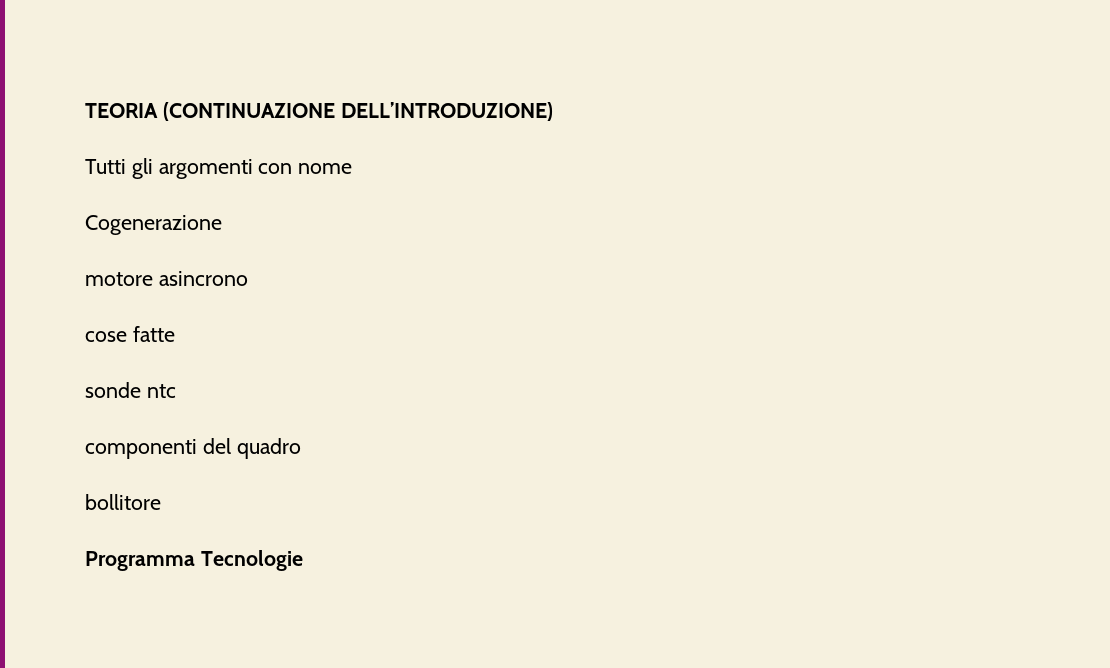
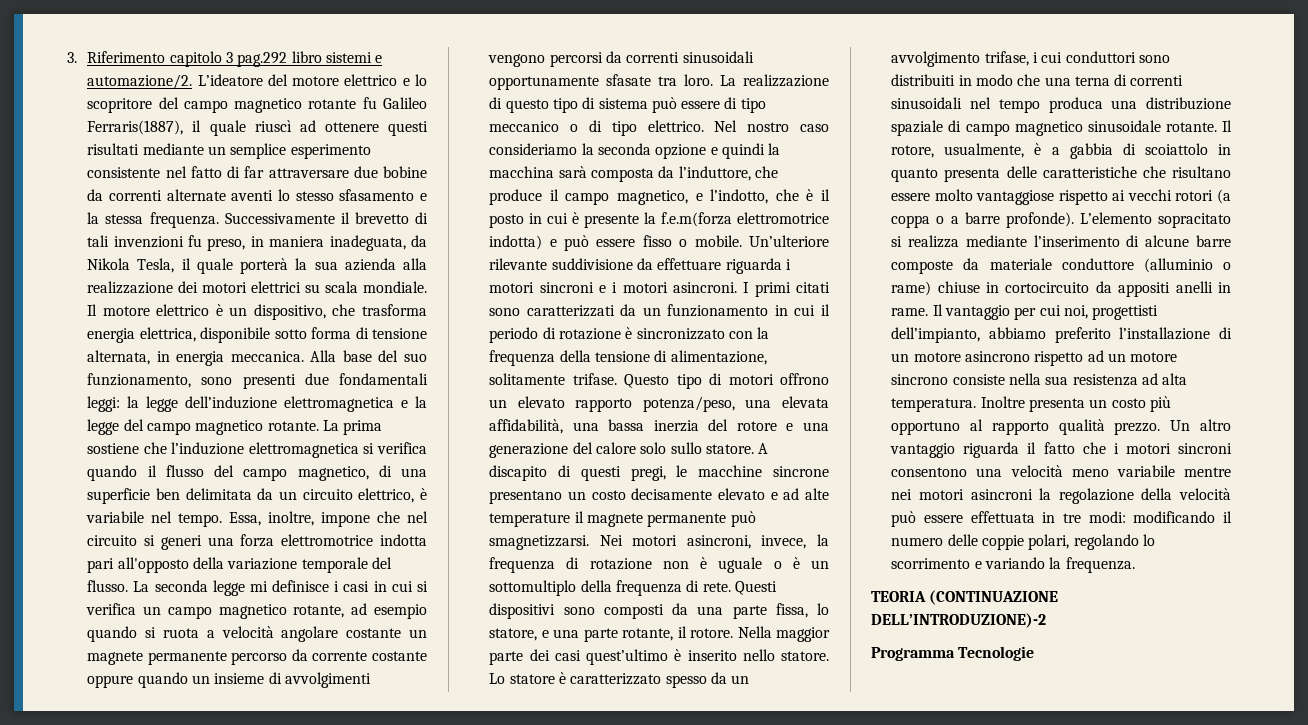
[85,102,553,121] [85,158,353,179] [85,215,222,235] [85,271,248,286] [85,326,175,342] [85,382,176,398] [85,438,301,459] [85,494,161,510] TEORIA (CONTINUAZIONE DELL’INTRODUZIONE) // Tutti gli argomenti con nome // Cogenerazione // motore asincrono // cose fatte // sonde ntc // componenti del quadro // bollitore -> [67,51,383,67] [87,74,428,89] [87,97,427,113] [87,120,428,136] [87,143,371,159] [87,166,427,178] [87,189,427,201] [87,212,428,228] [87,235,427,251] [87,258,427,274] [87,281,427,294] [87,304,427,320] [87,327,427,343] [87,350,427,366] [87,373,429,389] [87,396,428,412] [87,419,383,435] [87,442,428,458] [87,465,427,481] [87,488,427,504] [86,511,428,527] [87,534,427,550] [87,557,392,573] [87,580,428,596] [86,603,427,619] [87,626,427,642] [87,649,427,665] [87,672,371,688] [488,51,754,67] [489,74,829,90] [489,97,766,113] [489,120,829,136] [489,143,781,159] [489,166,778,182] [489,189,830,205] [489,212,829,228] [489,235,829,251] [489,258,791,274] [489,282,830,297] [489,304,830,317] [489,327,770,343] [489,350,767,366] [489,373,829,389] [489,396,829,412] [489,419,829,434] [489,442,769,458] [489,465,829,481] [489,488,829,504] [489,511,756,527] [489,534,829,550] [489,557,829,573] [489,580,777,596] [489,603,829,619] [489,626,830,642] [489,649,829,665] [489,672,750,688] [891,51,1170,67] [891,74,1184,86] [891,97,1231,113] [891,120,1232,136] [891,143,1231,159] [891,166,1231,182] [891,189,1231,205] [891,212,1231,228] [891,235,1231,248] [891,258,1231,274] [891,281,1231,297] [891,304,1159,320] [891,327,1232,343] [891,350,1178,366] [891,373,1188,386] [891,396,1171,412] [891,419,1231,435] [890,442,1232,458] [891,465,1231,477] [891,488,1231,504] [891,511,1232,527] [891,534,1155,550] [891,557,1135,573] [871,590,1059,605] [871,613,1046,628] 3. Riferimento capitolo 3 pag.292 libro sistemi e automazione/2. L’ideatore del motore elettrico e lo scopritore del campo magnetico rotante fu Galileo Ferraris(1887), il quale riuscì ad ottenere questi risultati mediante un semplice esperimento consistente nel fatto di far attraversare due bobine da correnti alternate aventi lo stesso sfasamento e la stessa frequenza. Successivamente il brevetto di tali invenzioni fu preso, in maniera inadeguata, da Nikola Tesla, il quale porterà la sua azienda alla realizzazione dei motori elettrici su scala mondiale. Il motore elettrico è un dispositivo, che trasforma energia elettrica, disponibile sotto forma di tensione alternata, in energia meccanica. Alla base del suo funzionamento, sono presenti due fondamentali leggi: la legge dell’induzione elettromagnetica e la legge del campo magnetico rotante. La prima sostiene che l’induzione elettromagnetica si verifica quando il flusso del campo magnetico, di una superficie ben delimitata da un circuito elettrico, è variabile nel tempo. Essa, inoltre, impone che nel circuito si generi una forza elettromotrice indotta pari all'opposto della variazione temporale del flusso. La seconda legge mi definisce i casi in cui si verifica un campo magnetico rotante, ad esempio quando si ruota a velocità angolare costante un magnete permanente percorso da corrente costante oppure quando un insieme di avvolgimenti vengono percorsi da correnti sinusoidali opportunamente sfasate tra loro. La realizzazione di questo tipo di sistema può essere di tipo meccanico o di tipo elettrico. Nel nostro caso consideriamo la seconda opzione e quindi la macchina sarà composta da l’induttore, che produce il campo magnetico, e l’indotto, che è il posto in cui è presente la f.e.m(forza elettromotrice indotta) e può essere fisso o mobile. Un’ulteriore rilevante suddivisione da effettuare riguarda i motori sincroni e i motori asincroni. I primi citati sono caratterizzati da un funzionamento in cui il periodo di rotazione è sincronizzato con la frequenza della tensione di alimentazione, solitamente trifase. Questo tipo di motori offrono un elevato rapporto potenza/peso, una elevata affidabilità, una bassa inerzia del rotore e una generazione del calore solo sullo statore. A discapito di questi pregi, le macchine sincrone presentano un costo decisamente elevato e ad alte temperature il magnete permanente può smagnetizzarsi. Nei motori asincroni, invece, la frequenza di rotazione non è uguale o è un sottomultiplo della frequenza di rete. Questi dispositivi sono composti da una parte fissa, lo statore, e una parte rotante, il rotore. Nella maggior parte dei casi quest’ultimo è inserito nello statore. Lo statore è caratterizzato spesso da un avvolgimento trifase, i cui conduttori sono distribuiti in modo che una terna di correnti sinusoidali nel tempo produca una distribuzione spaziale di campo magnetico sinusoidale rotante. Il rotore, usualmente, è a gabbia di scoiattolo in quanto presenta delle caratteristiche che risultano essere molto vantaggiose rispetto ai vecchi rotori (a coppa o a barre profonde). L’elemento sopracitato si realizza mediante l’inserimento di alcune barre composte da materiale conduttore (alluminio o rame) chiuse in cortocircuito da appositi anelli in rame. Il vantaggio per cui noi, progettisti dell’impianto, abbiamo preferito l’installazione di un motore asincrono rispetto ad un motore sincrono consiste nella sua resistenza ad alta temperatura. Inoltre presenta un costo più opportuno al rapporto qualità prezzo. Un altro vantaggio riguarda il fatto che i motori sincroni consentono una velocità meno variabile mentre nei motori asincroni la regolazione della velocità può essere effettuata in tre modi: modificando il numero delle coppie polari, regolando lo scorrimento e variando la frequenza. // TEORIA (CONTINUAZIONE DELL’INTRODUZIONE)-2

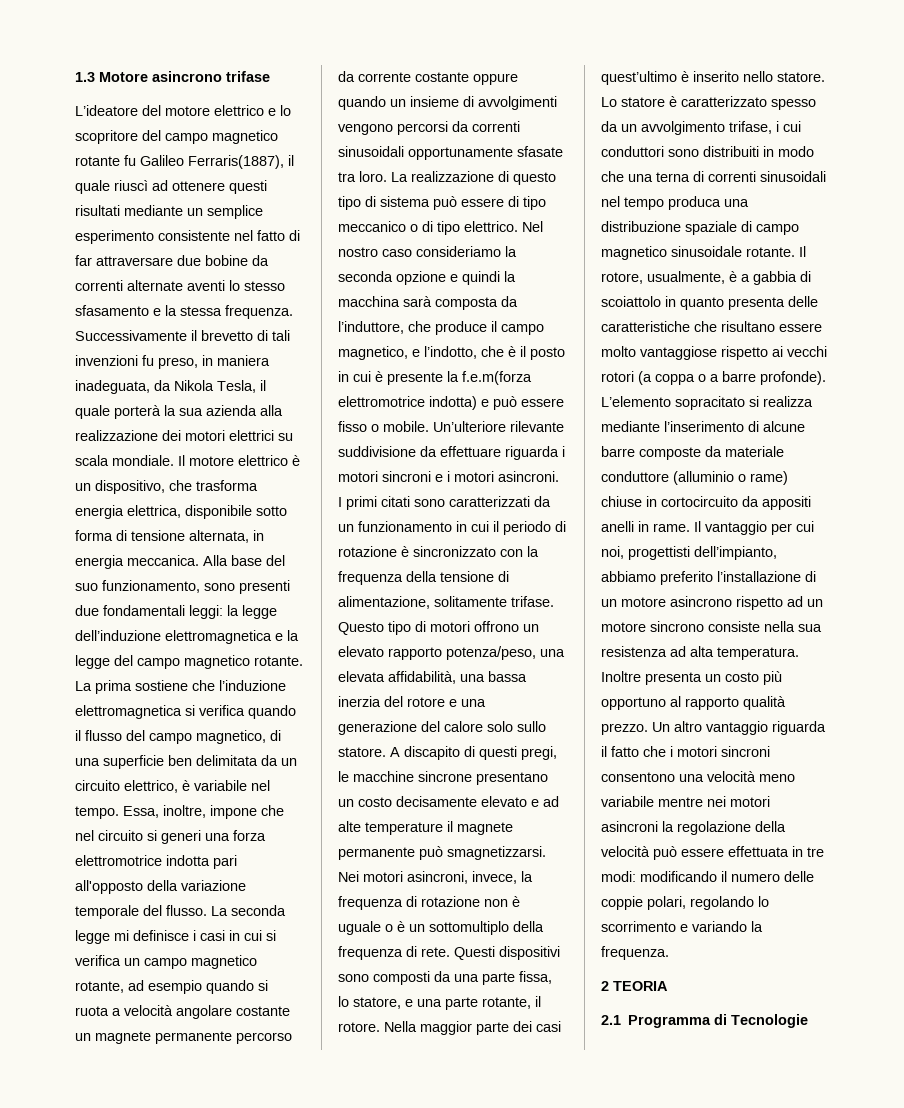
[67,51,383,67] [87,74,193,89] 3. Riferimento capitolo 3 pag.292 libro sistemi e automazione/2. -> [75,71,270,82] 1.3 Motore asincrono trifase //
(1135, 565) none -> [601,981,609,991] 2
[929,590,1059,605] [871,613,1046,628] [871,647,955,661] (CONTINUAZIONE DELL’INTRODUZIONE)-2 // Programma -> [601,1014,728,1028] // 2.1 Programma di

